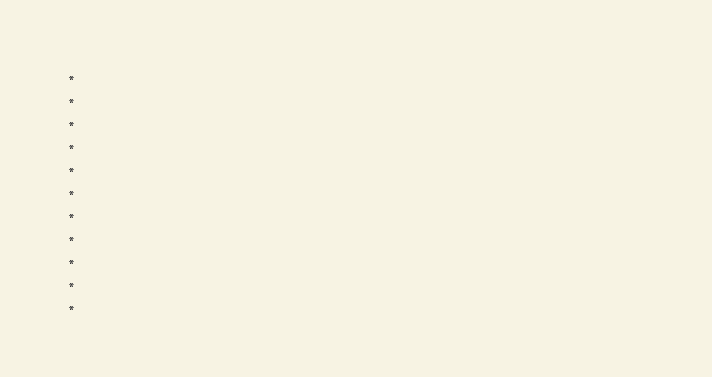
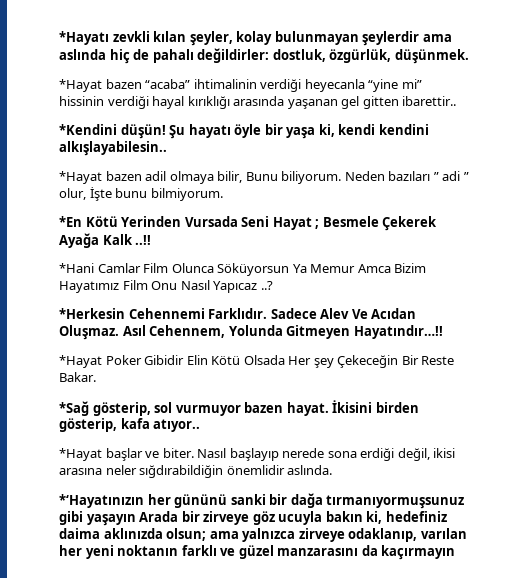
[68,76,75,87] [68,99,75,110] [68,122,75,133] [68,145,75,156] [68,168,75,179] [68,191,75,202] [68,214,75,225] [68,237,75,248] [68,260,75,271] [68,283,75,294] [68,306,75,317] * // * // * // * // * // * // * // * // * // * // * -> [59,31,452,46] [59,48,469,64] [59,79,422,92] [59,96,457,109] [59,124,429,139] [59,141,167,156] [59,171,469,184] [59,187,223,201] [59,216,438,231] [59,233,152,248] [59,263,427,276] [59,280,273,293] [59,308,417,319] [59,325,443,340] [59,355,455,368] [59,372,96,382] [59,400,419,416] [59,418,201,432] [59,448,456,461] [59,465,333,478] [59,493,465,509] [59,511,447,526] [59,528,467,542] [59,545,456,560] *Hayatı zevkli kılan şeyler, kolay bulunmayan şeylerdir ama aslında hiç de pahalı değildirler: dostluk, özgürlük, düşünmek. // *Hayat bazen “acaba” ihtimalinin verdiği heyecanla “yine mi” hissinin verdiği hayal kırıklığı arasında yaşanan gel gitten ibarettir.. // *Kendini düşün! Şu hayatı öyle bir yaşa ki, kendi kendini alkışlayabilesin.. // *Hayat bazen adil olmaya bilir, Bunu biliyorum. Neden bazıları ” adi ” olur, İşte bunu bilmiyorum. // *En Kötü Yerinden Vursada Seni Hayat ; Besmele Çekerek Ayağa Kalk ..!! // *Hani Camlar Film Olunca Söküyorsun Ya Memur Amca Bizim Hayatımız Film Onu Nasıl Yapıcaz ..? // *Herkesin Cehennemi Farklıdır. Sadece Alev Ve Acıdan Oluşmaz. Asıl Cehennem, Yolunda Gitmeyen Hayatındır…!! // *Hayat Poker Gibidir Elin Kötü Olsada Her şey Çekeceğin Bir Reste Bakar. // *Sağ gösterip, sol vurmuyor bazen hayat. İkisini birden gösterip, kafa atıyor.. // *Hayat başlar ve biter. Nasıl başlayıp nerede sona erdiği değil, ikisi arasına neler sığdırabildiğin önemlidir aslında. // *‘Hayatınızın her gününü sanki bir dağa tırmanıyormuşsunuz gibi yaşayın Arada bir zirveye göz ucuyla bakın ki, hedefiniz daima aklınızda olsun; ama yalnızca zirveye odaklanıp, varılan her yeni noktanın farklı ve güzel manzarasını da kaçırmayın

